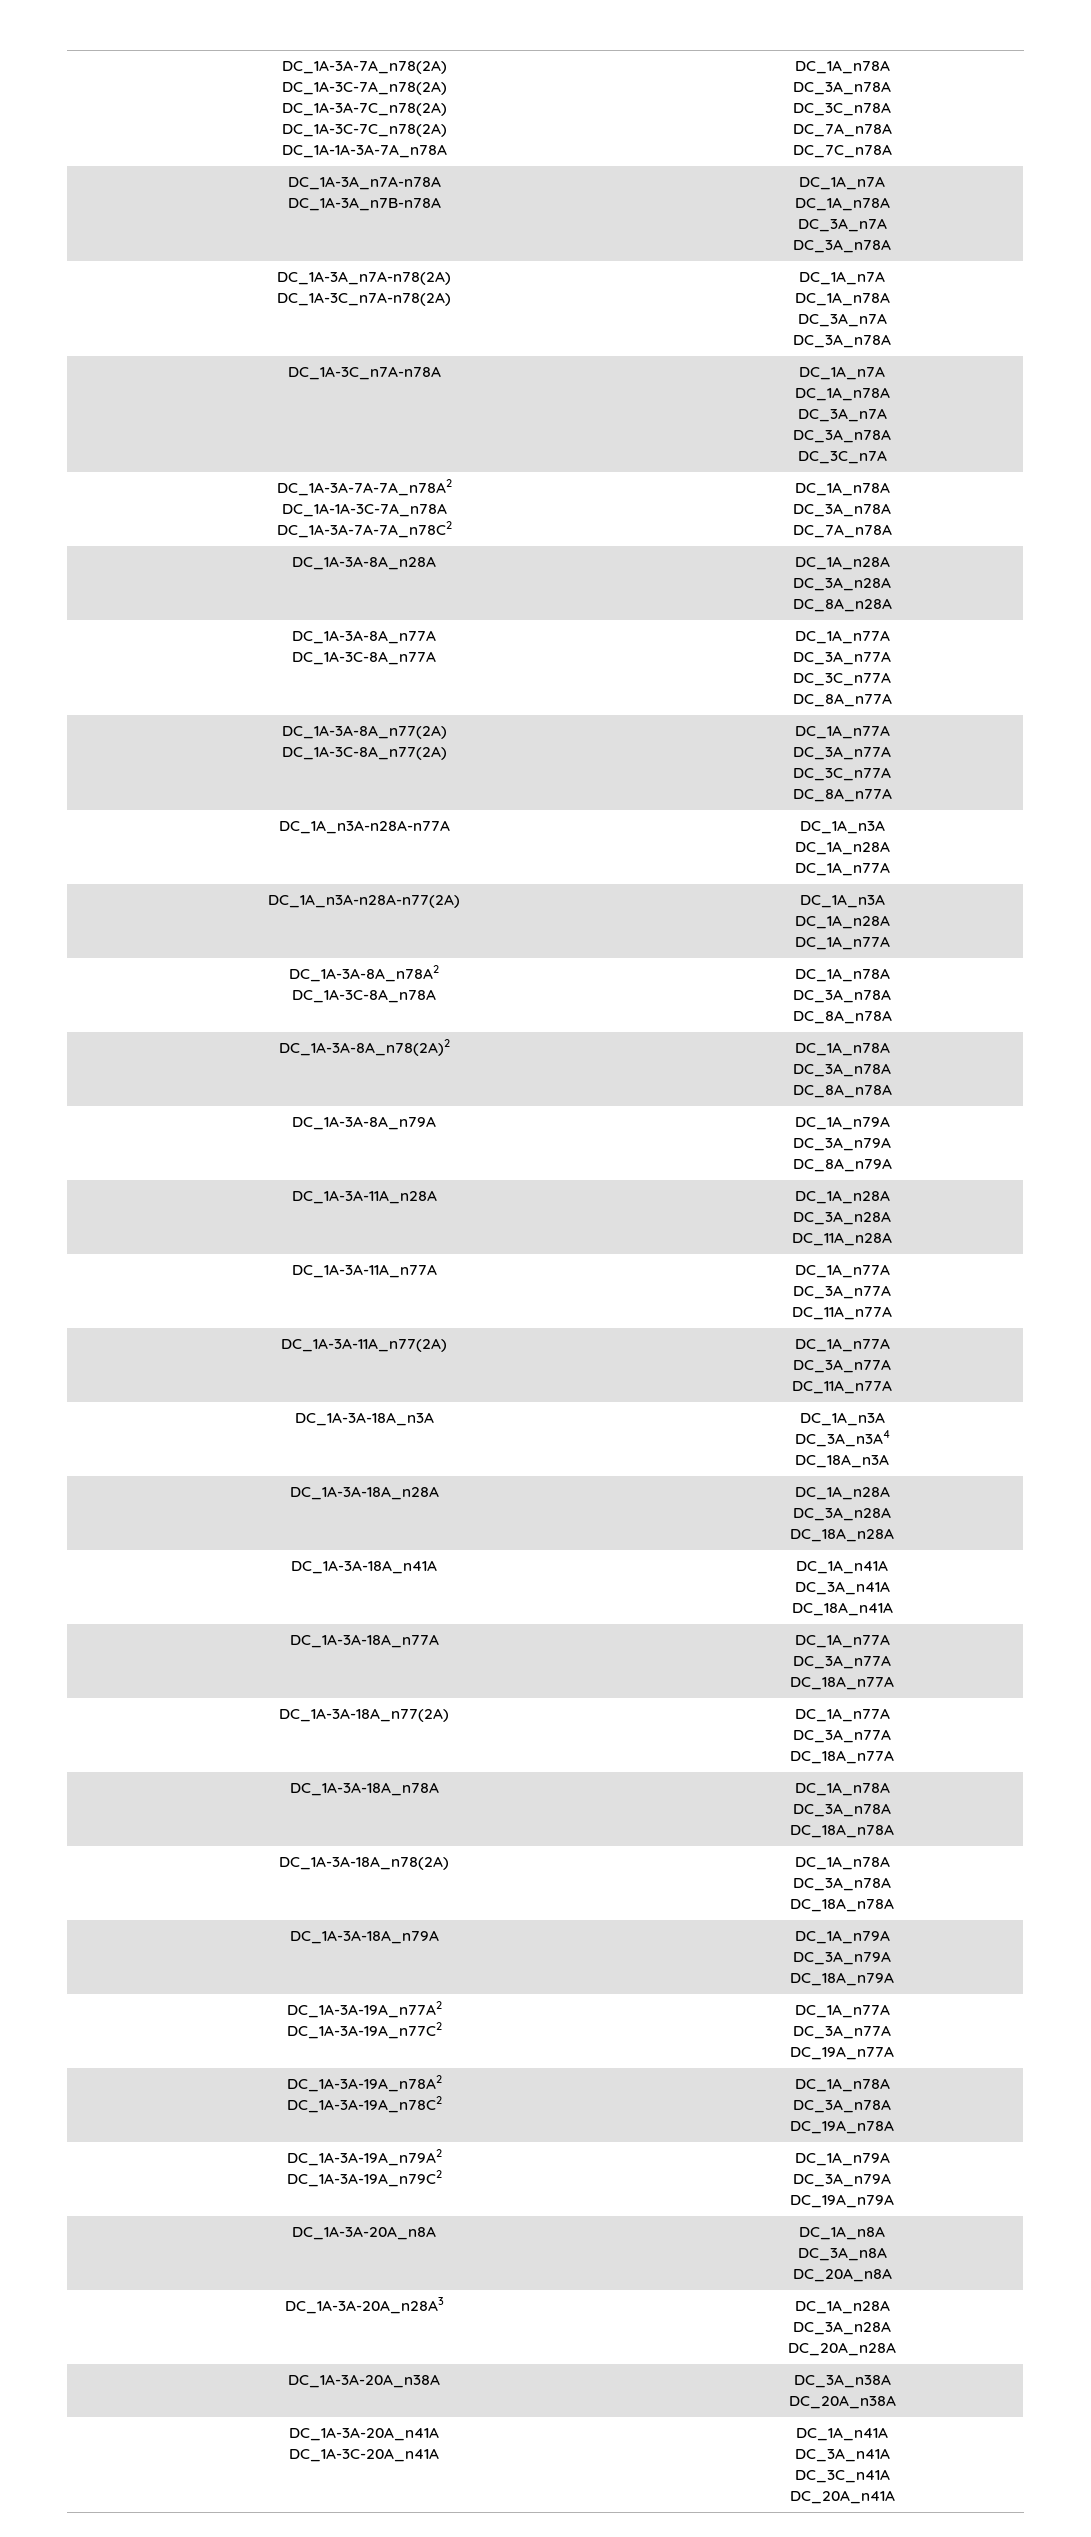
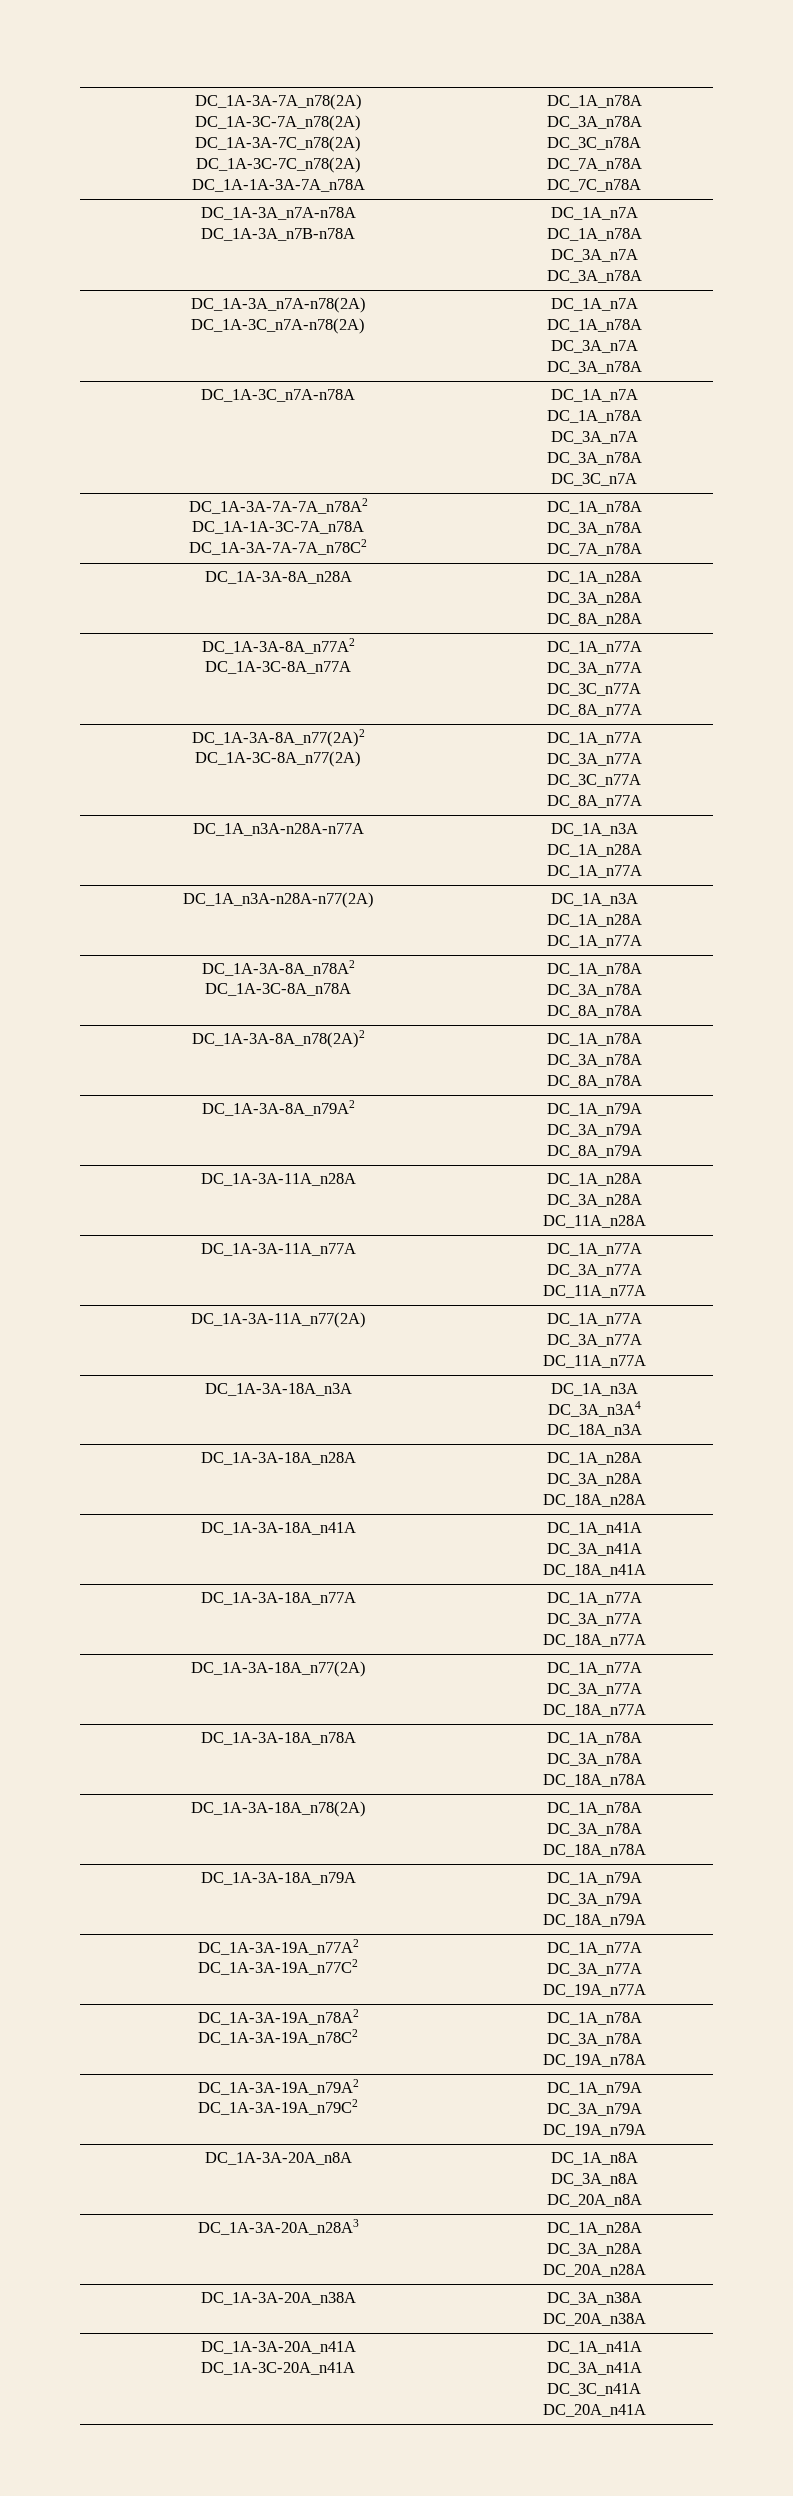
[292,630,436,644] DC_1A-3A-8A_n77A -> [201,638,355,654] DC_1A-3A-8A_n77A2
[281,725,447,739] DC_1A-3A-8A_n77(2A) -> [191,729,365,747] DC_1A-3A-8A_n77(2A)2
[292,1116,436,1130] DC_1A-3A-8A_n79A -> [201,1100,355,1116] DC_1A-3A-8A_n79A2

